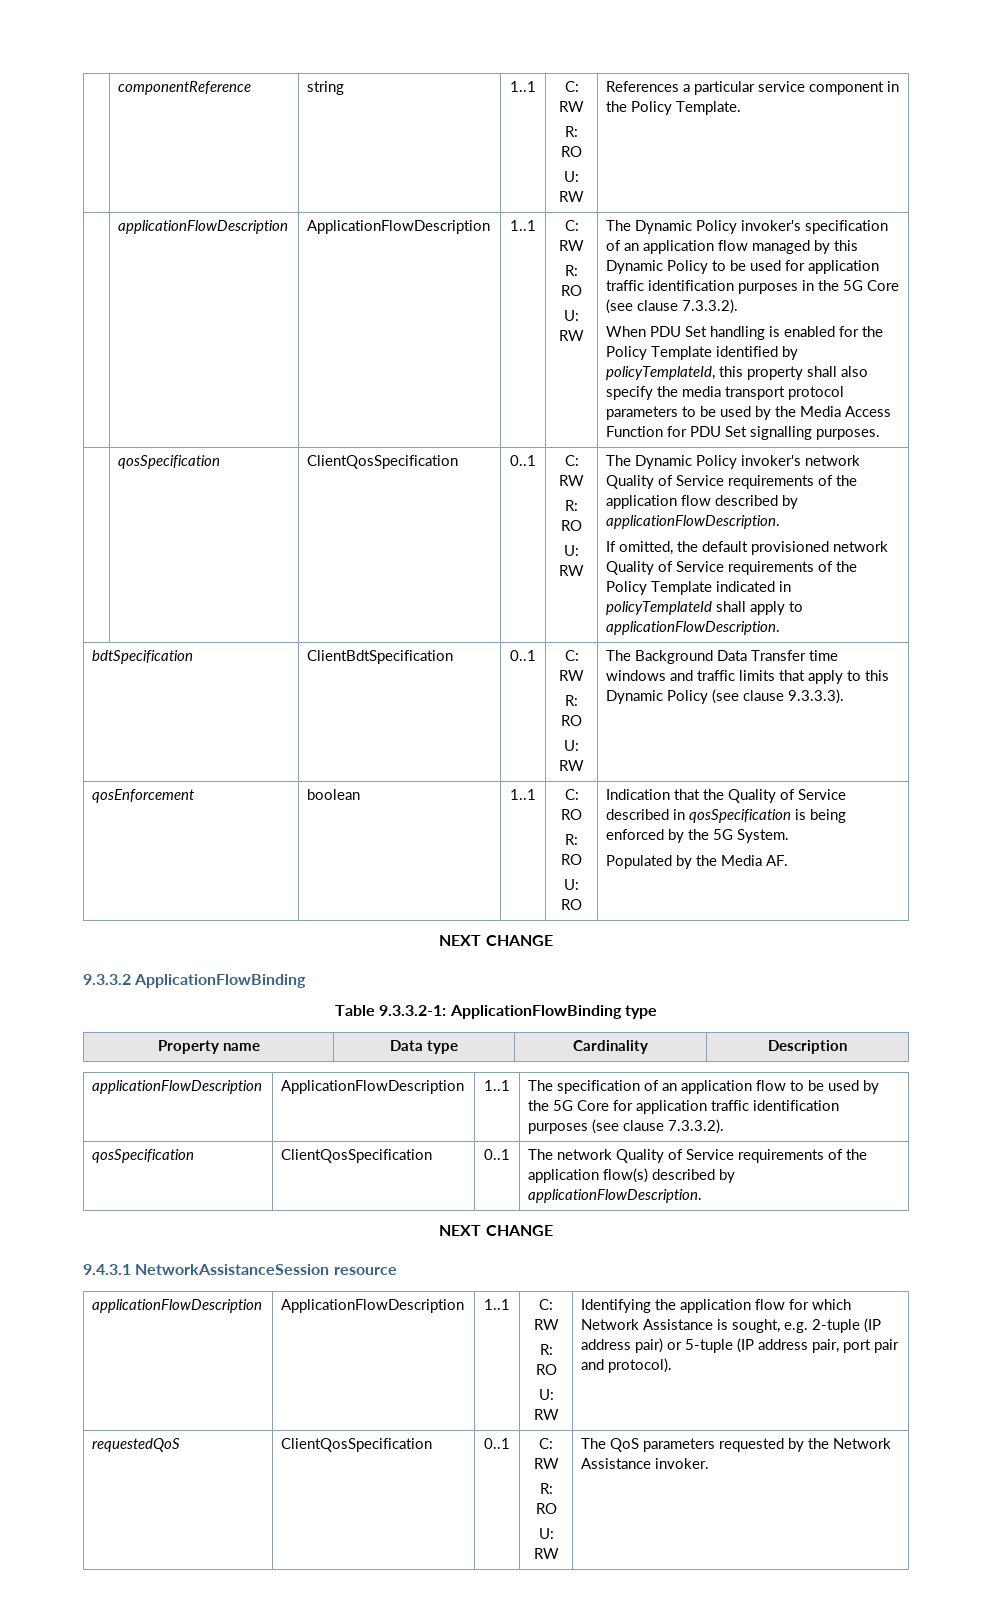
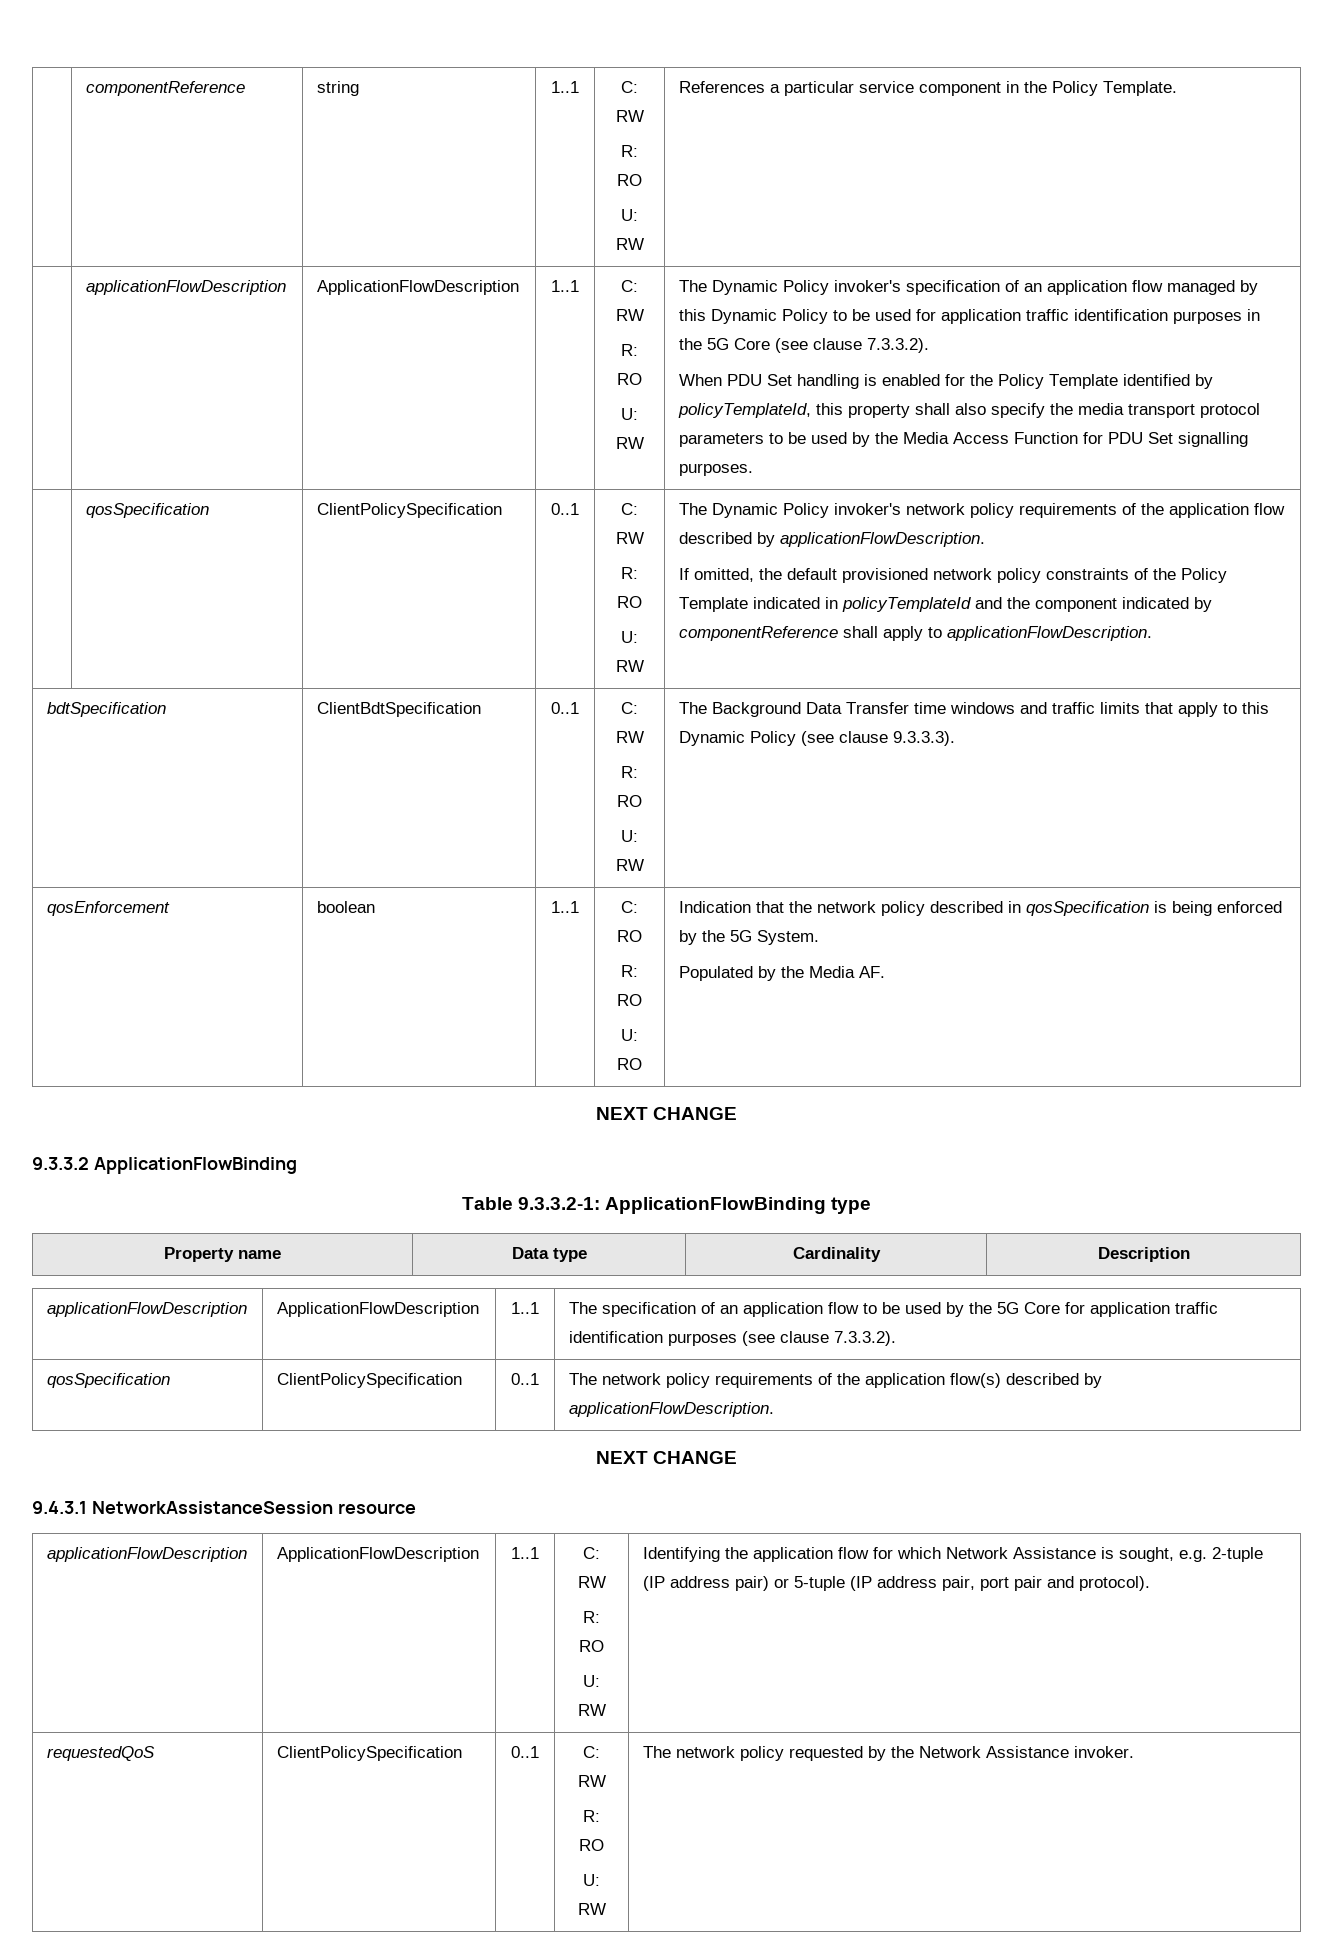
[307,455,459,469] ClientQosSpecification -> [316,503,502,518] ClientPolicySpecification
[606,475,725,489] Quality of Service -> [969,503,1014,518] policy
[606,561,815,575] Quality of Service requirements -> [996,568,1129,583] policy constraints
(713, 608) none -> [974,597,1212,612] [678,626,838,641] and the component indicated by componentReference
[728,789,847,803] Quality of Service -> [816,901,925,916] network policy
[281,1149,433,1163] ClientQosSpecification -> [276,1373,462,1388] ClientPolicySpecification
[616,1149,735,1163] Quality of Service -> [665,1373,710,1388] policy
[281,1438,433,1452] [484,1438,510,1449] [539,1438,553,1449] [533,1458,559,1469] [539,1483,553,1494] [535,1503,557,1514] [538,1528,554,1539] [533,1548,559,1559] [581,1438,716,1452] ClientQosSpecification | 0..1 | C: RW // R: RO // U: RW | The QoS parameters -> [276,1746,462,1761] [511,1746,539,1758] [583,1746,600,1758] [577,1775,606,1787] [583,1810,600,1822] [579,1839,604,1851] [583,1874,600,1886] [577,1903,606,1915] [642,1746,784,1761] ClientPolicySpecification | 0..1 | C: RW // R: RO // U: RW | The network policy

